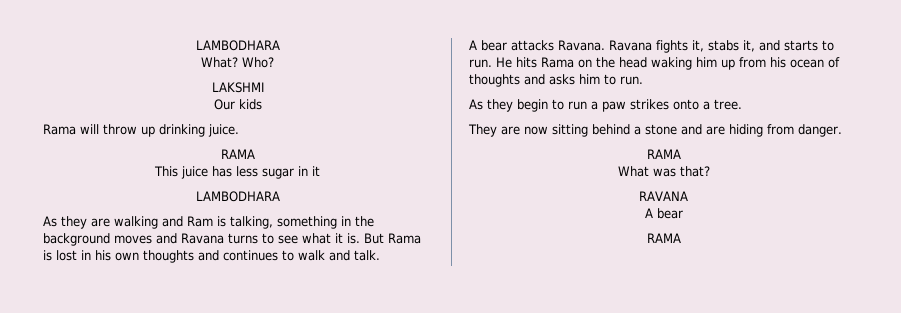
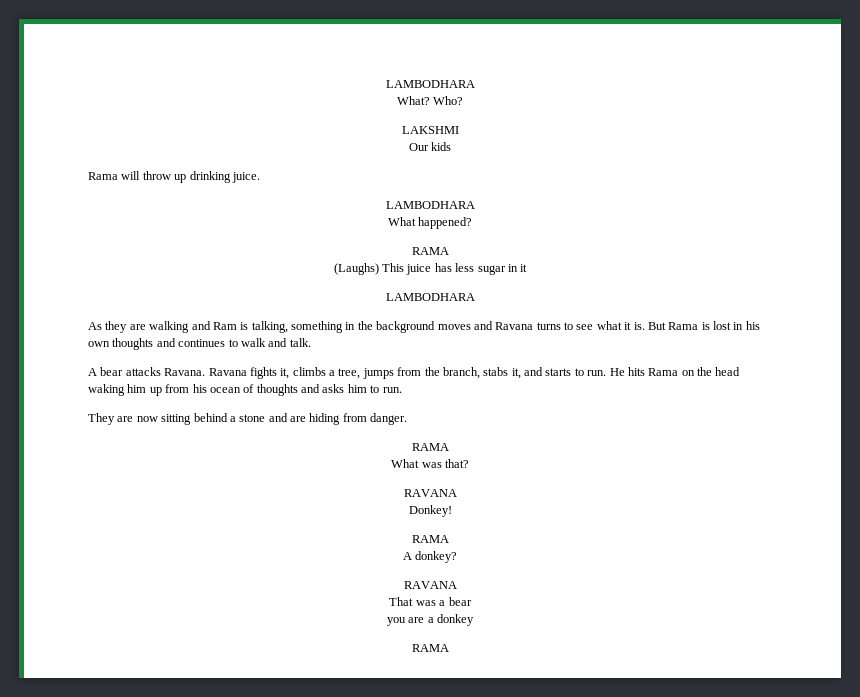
[220,149,255,159] // RAMA // -> [385,201,475,209] [387,217,473,229] [411,247,449,255] [333,263,379,275] // LAMBODHARA // What happened? // RAMA // (Laughs)
(704, 46) none -> [292,367,480,379] climbs a tree, jumps from the branch,
[469,99,742,112] // As they begin to run a paw strikes onto a tree. -> (402, 390) none
[644,208,683,219] // A bear -> [408,505,452,517] [411,535,449,543] [402,551,458,563] [403,581,457,589] [389,597,472,606] [386,614,475,626] // Donkey! // RAMA // A donkey? // RAVANA // That was a bear // you are a donkey

